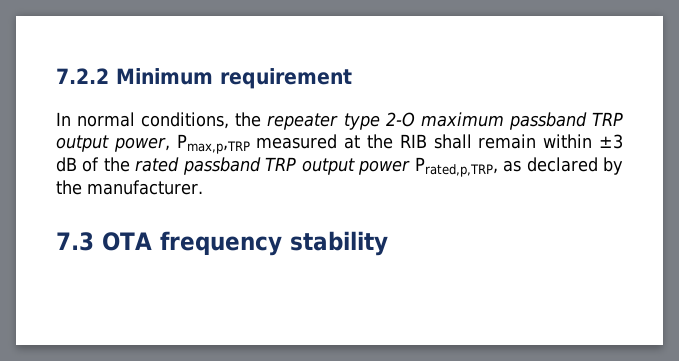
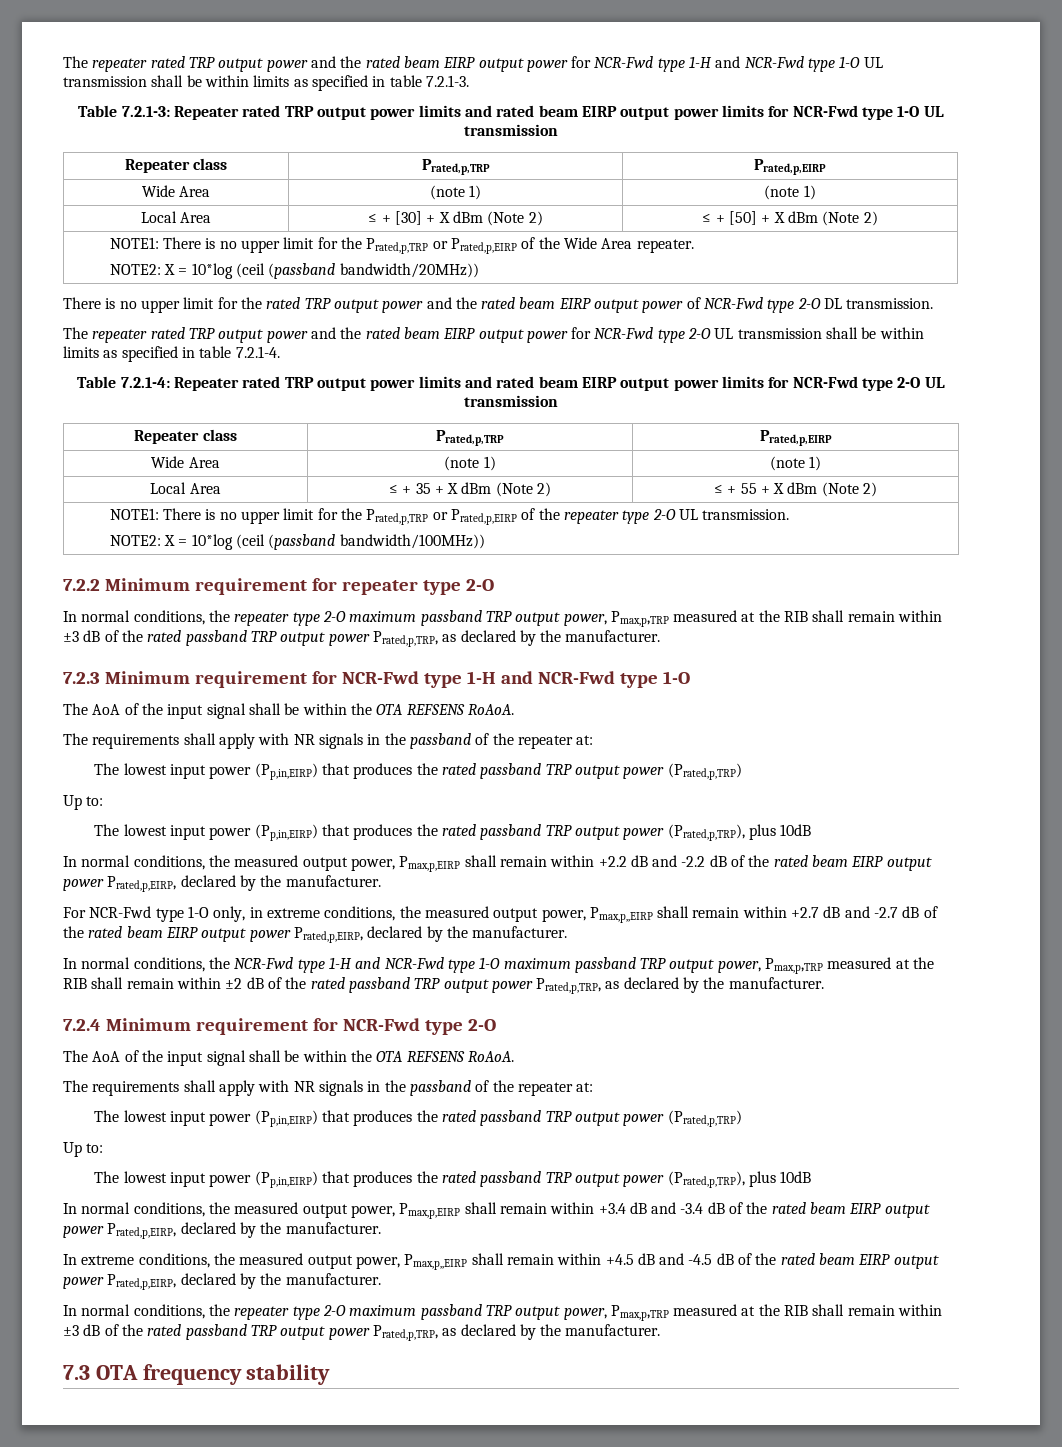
[56,68,352,89] 7.2.2 Minimum requirement -> [63,56,883,72] [63,75,469,91] [78,105,944,120] [464,124,558,136] [124,158,228,173] [421,159,490,175] [754,159,826,175] [141,185,211,197] [429,185,482,200] [764,185,816,200] [140,211,212,223] [368,211,543,226] [702,211,878,226] [109,237,694,254] [109,263,479,279] [63,297,934,313] [63,327,924,343] [63,346,280,362] [77,376,945,391] [464,395,558,407] [134,429,237,444] [436,430,504,446] [759,430,832,446] [151,456,220,468] [444,456,496,471] [769,456,822,471] [150,482,221,494] [388,482,552,497] [713,482,878,497] [109,508,790,525] [109,534,485,550] [63,578,494,595] [63,610,943,627] [63,630,661,647] [63,671,690,688] [63,703,514,719] [63,733,594,749] [94,763,742,780] [63,795,104,810] [94,824,812,841] [63,855,932,872] [63,875,381,892] [63,906,938,923] [63,926,568,943] [63,957,935,974] [63,977,824,994] [63,1018,496,1035] [63,1050,514,1066] [63,1080,594,1096] [94,1110,742,1127] [63,1142,104,1157] [94,1171,812,1188] [63,1202,930,1219] [63,1222,381,1239] [63,1253,939,1270] [63,1273,381,1290] The repeater rated TRP output power and the rated beam EIRP output power for NCR-Fwd type 1-H and NCR-Fwd type 1-O UL transmission shall be within limits as specified in table 7.2.1-3. // Table 7.2.1-3: Repeater rated TRP output power limits and rated beam EIRP output power limits for NCR-Fwd type 1-O UL transmission // Repeater class | Prated,p,TRP | Prated,p,EIRP // Wide Area | (note 1) | (note 1) // Local Area | ≤ + [30] + X dBm (Note 2) | ≤ + [50] + X dBm (Note 2) // NOTE1: There is no upper limit for the Prated,p,TRP or Prated,p,EIRP of the Wide Area repeater. // NOTE2: X = 10*log (ceil (passband bandwidth/20MHz)) // There is no upper limit for the rated TRP output power and the rated beam EIRP output power of NCR-Fwd type 2-O DL transmission. // The repeater rated TRP output power and the rated beam EIRP output power for NCR-Fwd type 2-O UL transmission shall be within limits as specified in table 7.2.1-4. // Table 7.2.1-4: Repeater rated TRP output power limits and rated beam EIRP output power limits for NCR-Fwd type 2-O UL transmission // Repeater class | Prated,p,TRP | Prated,p,EIRP // Wide Area | (note 1) | (note 1) // Local Area | ≤ + 35 + X dBm (Note 2) | ≤ + 55 + X dBm (Note 2) // NOTE1: There is no upper limit for the Prated,p,TRP or Prated,p,EIRP of the repeater type 2-O UL transmission. // NOTE2: X = 10*log (ceil (passband bandwidth/100MHz)) // 7.2.2 Minimum requirement for repeater type 2-O // In normal conditions, the repeater type 2-O maximum passband TRP output power, Pmax,p,TRP measured at the RIB shall remain within ±3 dB of the rated passband TRP output power Prated,p,TRP, as declared by the manufacturer. // 7.2.3 Minimum requirement for NCR-Fwd type 1-H and NCR-Fwd type 1-O // The AoA of the input signal shall be within the OTA REFSENS RoAoA. // The requirements shall apply with NR signals in the passband of the repeater at: // The lowest input power (Pp,in,EIRP) that produces the rated passband TRP output power (Prated,p,TRP) // Up to: // The lowest input power (Pp,in,EIRP) that produces the rated passband TRP output power (Prated,p,TRP), plus 10dB // In normal conditions, the measured output power, Pmax,p,EIRP shall remain within +2.2 dB and -2.2 dB of the rated beam EIRP output power Prated,p,EIRP, declared by the manufacturer. // For NCR-Fwd type 1-O only, in extreme conditions, the measured output power, Pmax,p,,EIRP shall remain within +2.7 dB and -2.7 dB of the rated beam EIRP output power Prated,p,EIRP, declared by the manufacturer. // In normal conditions, the NCR-Fwd type 1-H and NCR-Fwd type 1-O maximum passband TRP output power, Pmax,p,TRP measured at the RIB shall remain within ±2 dB of the rated passband TRP output power Prated,p,TRP, as declared by the manufacturer. // 7.2.4 Minimum requirement for NCR-Fwd type 2-O // The AoA of the input signal shall be within the OTA REFSENS RoAoA. // The requirements shall apply with NR signals in the passband of the repeater at: // The lowest input power (Pp,in,EIRP) that produces the rated passband TRP output power (Prated,p,TRP) // Up to: // The lowest input power (Pp,in,EIRP) that produces the rated passband TRP output power (Prated,p,TRP), plus 10dB // In normal conditions, the measured output power, Pmax,p,EIRP shall remain within +3.4 dB and -3.4 dB of the rated beam EIRP output power Prated,p,EIRP, declared by the manufacturer. // In extreme conditions, the measured output power, Pmax,p,,EIRP shall remain within +4.5 dB and -4.5 dB of the rated beam EIRP output power Prated,p,EIRP, declared by the manufacturer.

